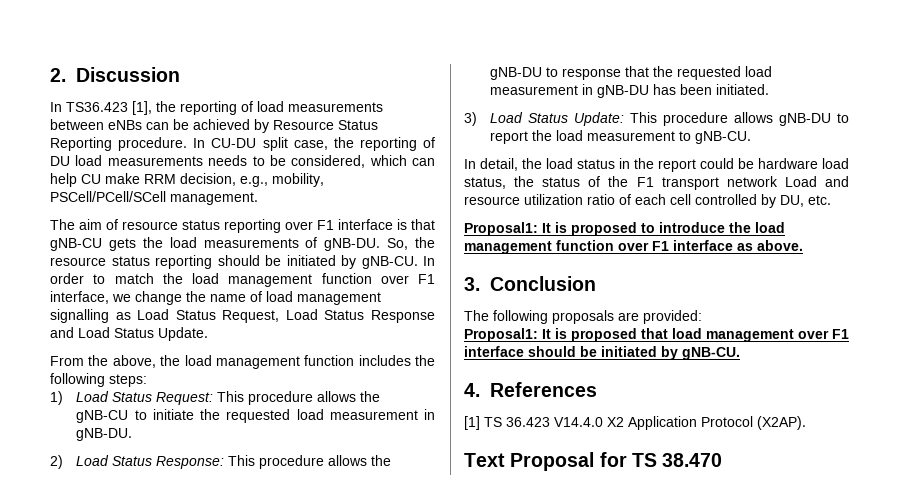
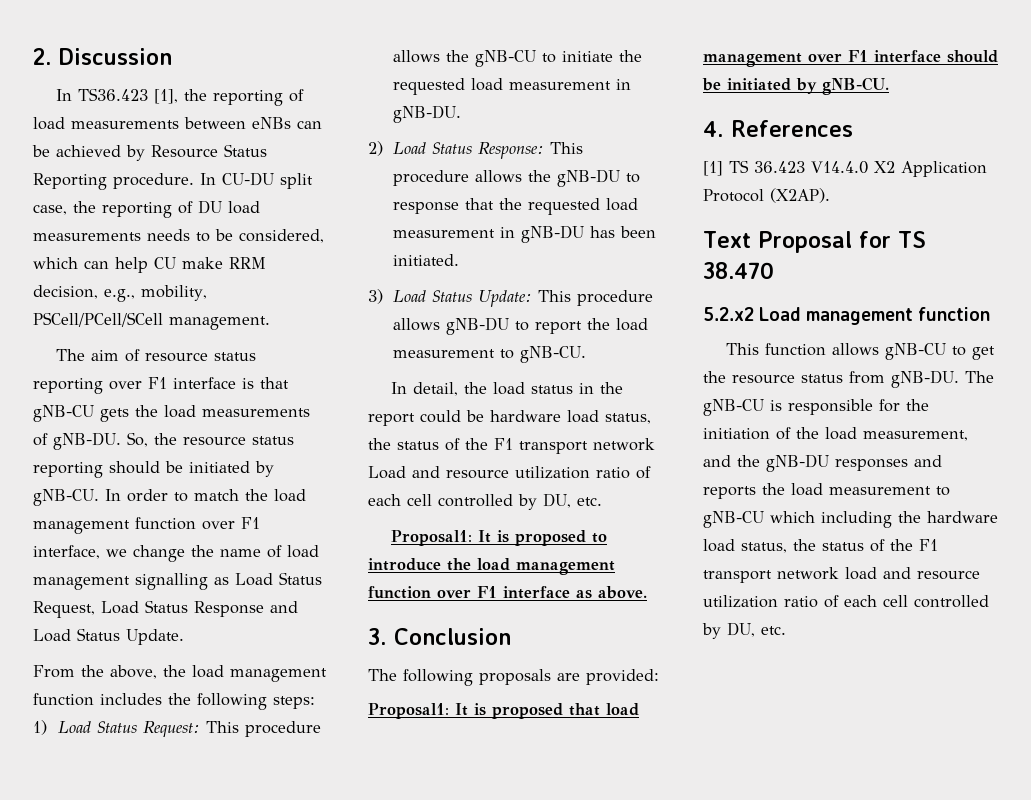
(723, 460) none -> [703,307,991,325] [725,343,995,360] [703,370,994,388] [703,399,929,416] [703,427,968,441] [703,454,942,472] [703,483,950,499] [703,511,998,528] [703,539,938,553] [703,567,980,583] [703,595,989,608] [702,622,786,639] // 5.2.x2 Load management function // This function allows gNB-CU to get the resource status from gNB-DU. The gNB-CU is responsible for the initiation of the load measurement, and the gNB-DU responses and reports the load measurement to gNB-CU which including the hardware load status, the status of the F1 transport network load and resource utilization ratio of each cell controlled by DU, etc.

